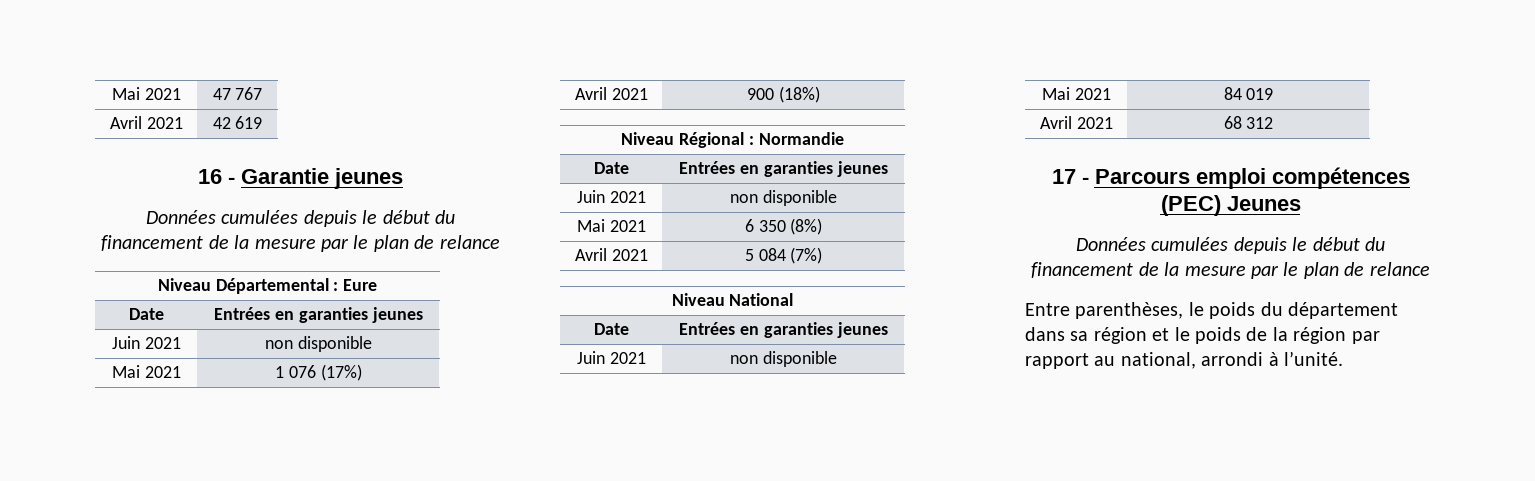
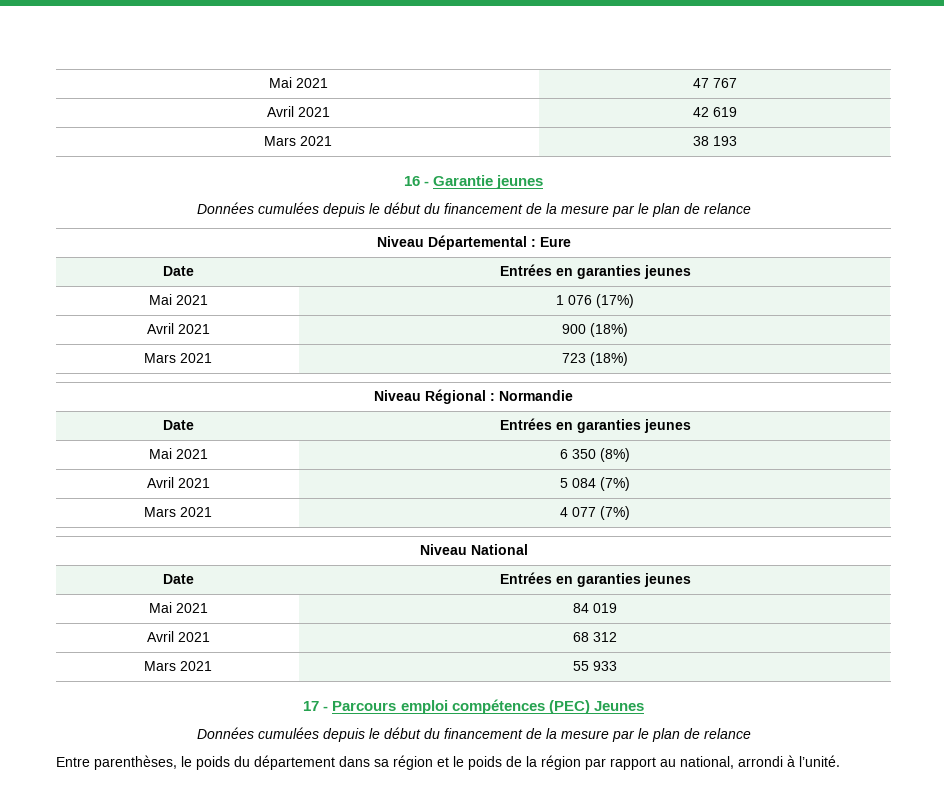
(263, 122) none -> [264,136,332,146] [693,136,737,146] // Mars 2021 | 38 193
[112,336,181,349] [265,336,372,352] // Juin 2021 | non disponible -> (691, 272) none
(820, 94) none -> [144,353,212,363] [562,352,628,366] // Mars 2021 | 723 (18%)
[577,190,646,203] [730,190,837,206] // Juin 2021 | non disponible -> (691, 426) none
(823, 255) none -> [144,507,212,517] [560,506,630,520] // Mars 2021 | 4 077 (7%)
[577,351,646,364] [730,351,837,367] // Juin 2021 | non disponible -> (691, 580) none
(1274, 123) none -> [144,661,212,671] [573,661,617,671] // Mars 2021 | 55 933

